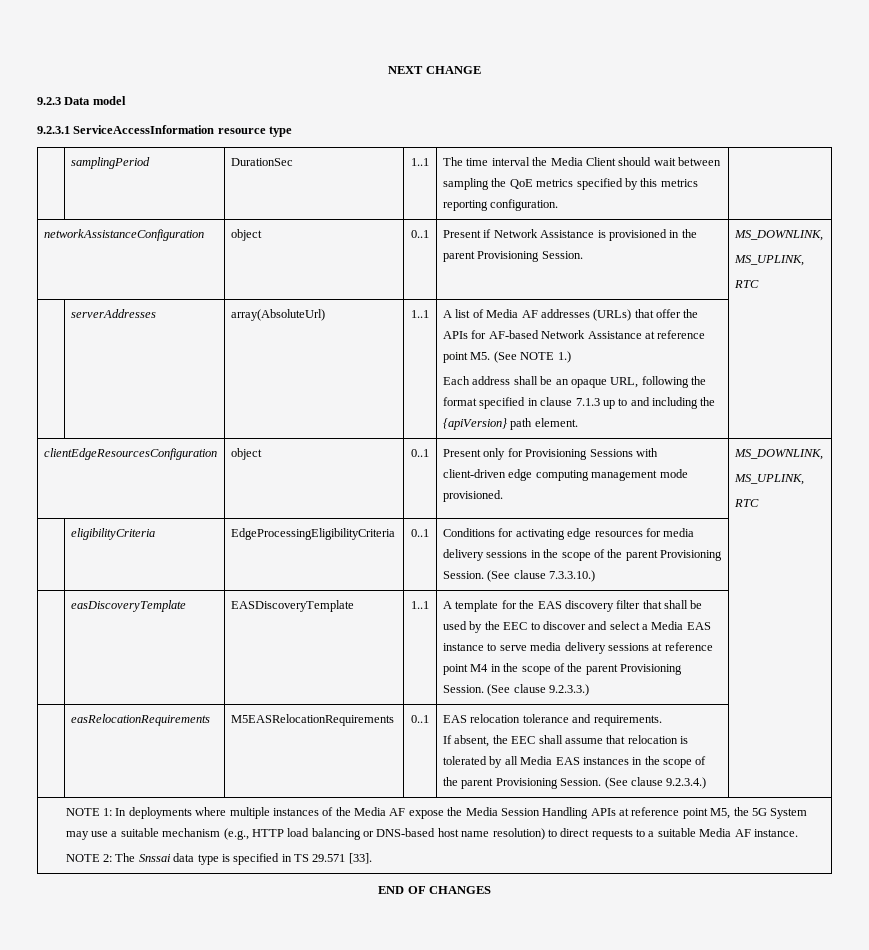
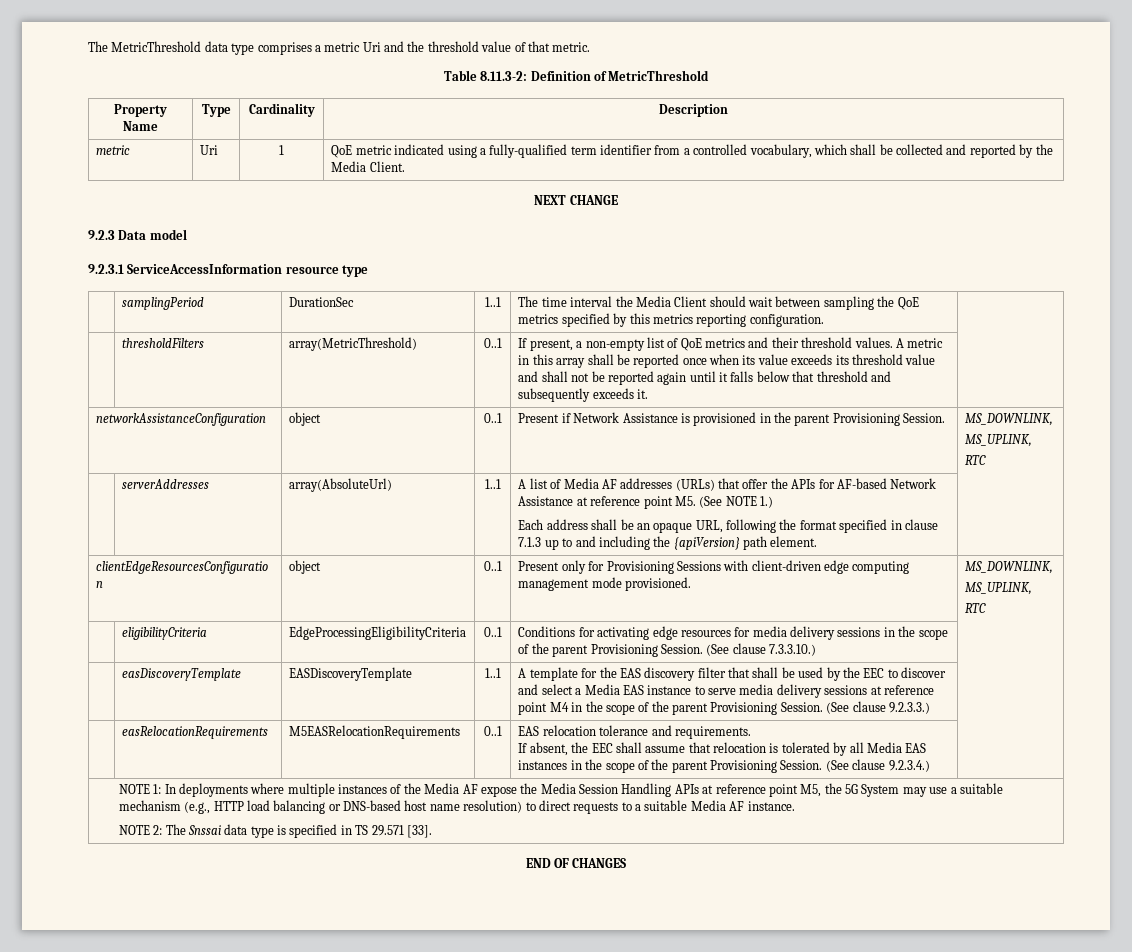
(388, 70) none -> [88,41,591,55] [443,70,710,81] [114,104,167,117] [123,121,158,131] [201,104,231,117] [248,103,315,117] [659,104,728,117] [96,145,131,155] [200,145,219,155] [279,145,284,155] [331,144,1053,158] [331,161,405,172] The MetricThreshold data type comprises a metric Uri and the threshold value of that metric. // Table 8.11.3-2: Definition of MetricThreshold // Property Name | Type | Cardinality | Description // metric | Uri | 1 | QoE metric indicated using a fully-qualified term identifier from a controlled vocabulary, which shall be collected and reported by the Media Client. //
(559, 205) none -> [122,338,205,348] [289,337,418,351] [483,338,502,348] [518,337,944,351] [518,354,936,368] [518,371,891,385] [518,388,649,402] // | thresholdFilters | array(MetricThreshold) | 0..1 | If present, a non-empty list of QoE metrics and their threshold values. A metric in this array shall be reported once when its value exceeds its threshold value and shall not be reported again until it falls below that threshold and subsequently exceeds it. |

